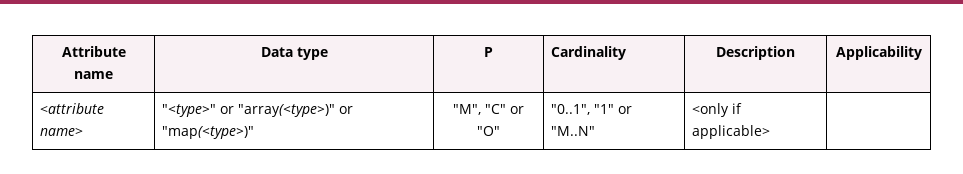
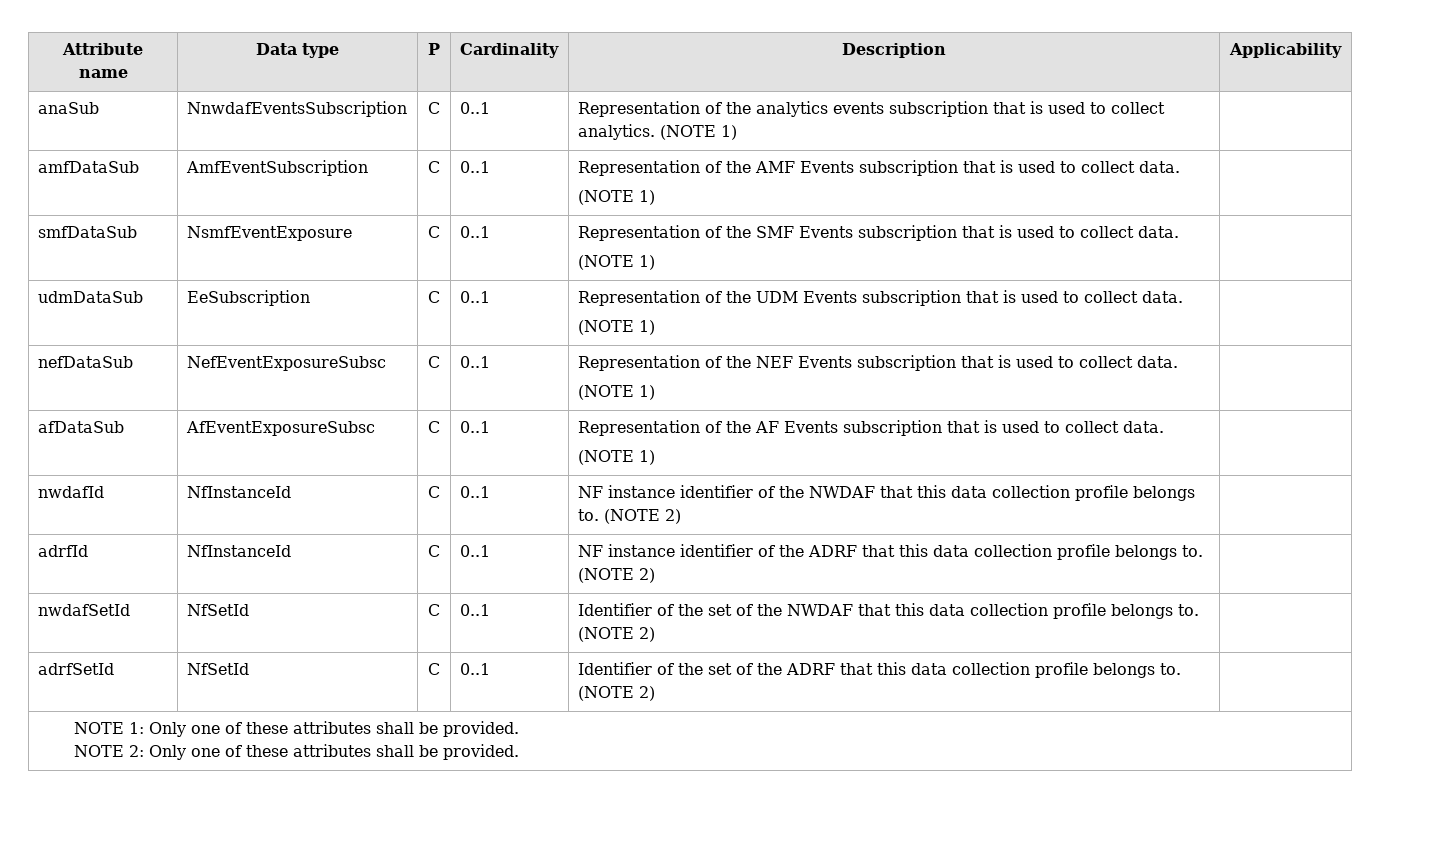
[40,103,105,114] [40,128,84,136] [162,104,354,117] [162,126,255,139] [453,104,524,115] [477,126,500,136] [551,104,633,115] [551,126,596,136] [692,103,743,117] [692,125,771,139] <attribute name> | "<type>" or "array(<type>)" or "map(<type>)" | "M", "C" or "O" | "0..1", "1" or "M..N" | <only if applicable> | -> [37,102,99,114] [186,101,407,117] [428,102,440,114] [459,102,490,114] [577,101,1165,117] [577,124,737,140] [37,161,139,173] [185,160,368,176] [428,161,440,173] [459,161,490,173] [577,160,1180,176] [577,190,655,205] [37,226,137,238] [186,226,352,241] [428,226,440,238] [459,226,490,238] [577,225,1179,241] [577,255,655,270] [37,291,143,303] [186,290,310,306] [428,291,440,303] [459,291,490,303] [577,290,1183,306] [577,320,655,335] [37,356,133,368] [186,356,386,371] [428,356,440,368] [459,356,490,368] [577,355,1178,371] [577,385,655,400] [37,421,124,433] [185,421,375,436] [428,421,440,433] [459,421,490,433] [577,420,1164,436] [577,450,655,465] [37,486,104,498] [186,486,291,498] [428,486,440,498] [459,486,490,498] [577,485,1195,501] [577,509,681,524] [37,545,88,557] [186,545,291,557] [428,545,440,557] [459,545,490,557] [577,544,1203,560] [577,568,655,583] [37,604,130,616] [186,604,249,616] [428,604,440,616] [459,604,490,616] [577,603,1199,619] [577,627,655,642] [37,663,114,675] [186,663,249,675] [428,663,440,675] [459,663,490,675] [577,662,1181,678] [577,686,655,701] [74,721,520,737] [74,744,520,760] anaSub | NnwdafEventsSubscription | C | 0..1 | Representation of the analytics events subscription that is used to collect analytics. (NOTE 1) | // amfDataSub | AmfEventSubscription | C | 0..1 | Representation of the AMF Events subscription that is used to collect data. // (NOTE 1) | // smfDataSub | NsmfEventExposure | C | 0..1 | Representation of the SMF Events subscription that is used to collect data. // (NOTE 1) | // udmDataSub | EeSubscription | C | 0..1 | Representation of the UDM Events subscription that is used to collect data. // (NOTE 1) | // nefDataSub | NefEventExposureSubsc | C | 0..1 | Representation of the NEF Events subscription that is used to collect data. // (NOTE 1) | // afDataSub | AfEventExposureSubsc | C | 0..1 | Representation of the AF Events subscription that is used to collect data. // (NOTE 1) | // nwdafId | NfInstanceId | C | 0..1 | NF instance identifier of the NWDAF that this data collection profile belongs to. (NOTE 2) | // adrfId | NfInstanceId | C | 0..1 | NF instance identifier of the ADRF that this data collection profile belongs to. (NOTE 2) | // nwdafSetId | NfSetId | C | 0..1 | Identifier of the set of the NWDAF that this data collection profile belongs to. (NOTE 2) | // adrfSetId | NfSetId | C | 0..1 | Identifier of the set of the ADRF that this data collection profile belongs to. (NOTE 2) | // NOTE 1: Only one of these attributes shall be provided. // NOTE 2: Only one of these attributes shall be provided.

